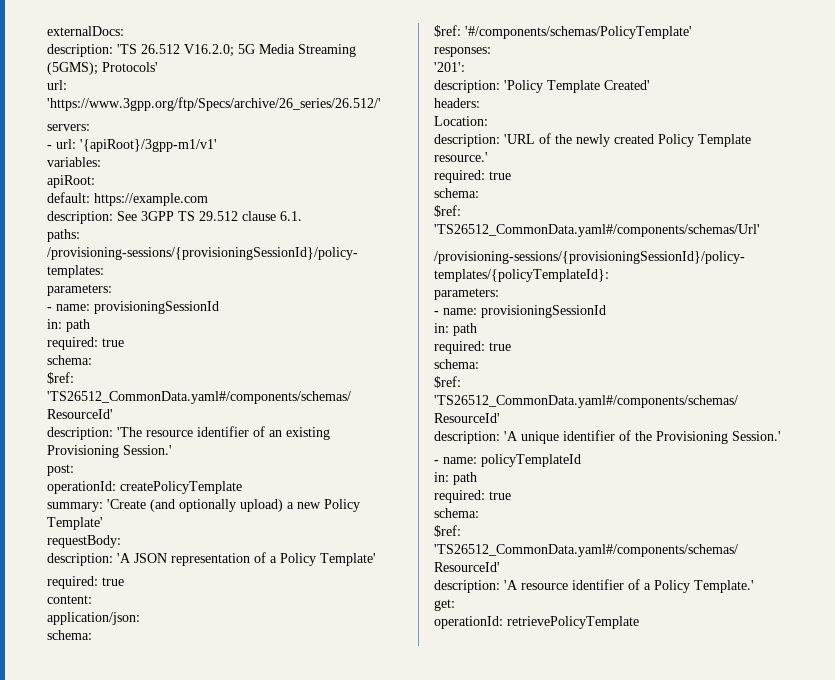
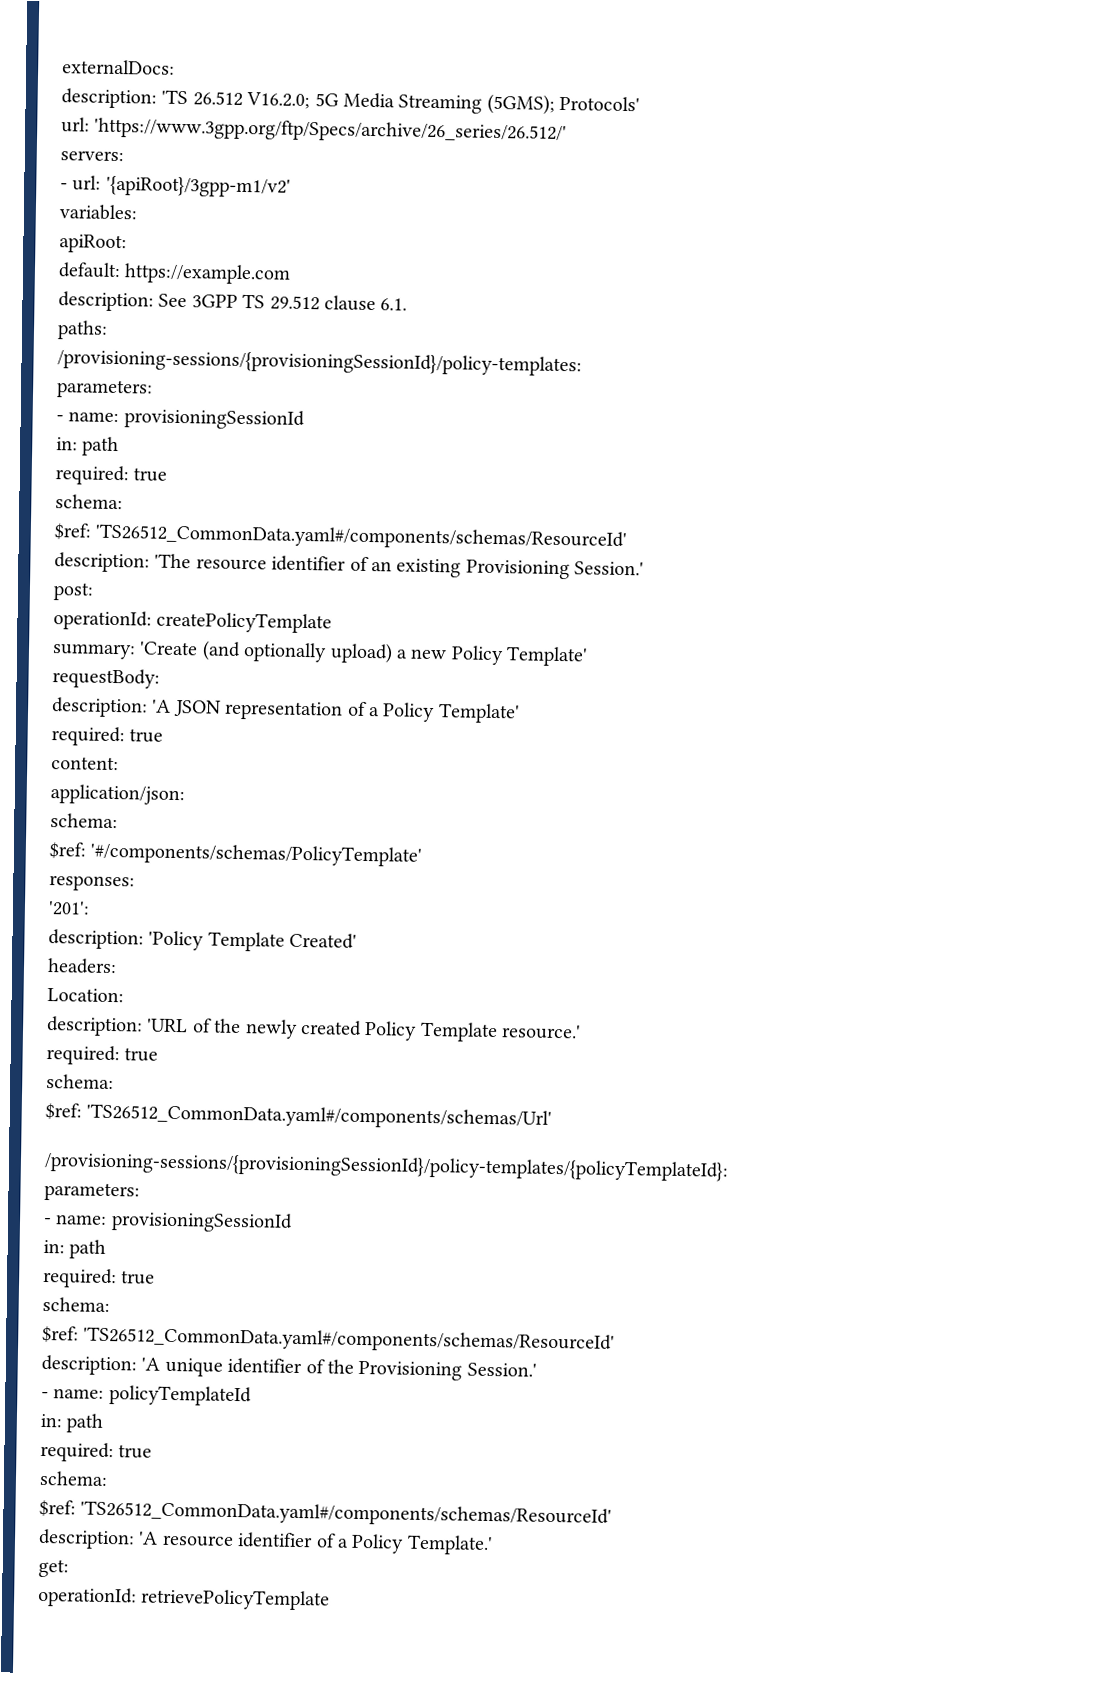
[80,139,217,152] '{apiRoot}/3gpp-m1/v1' -> [105,175,291,198] '{apiRoot}/3gpp-m1/v2'

